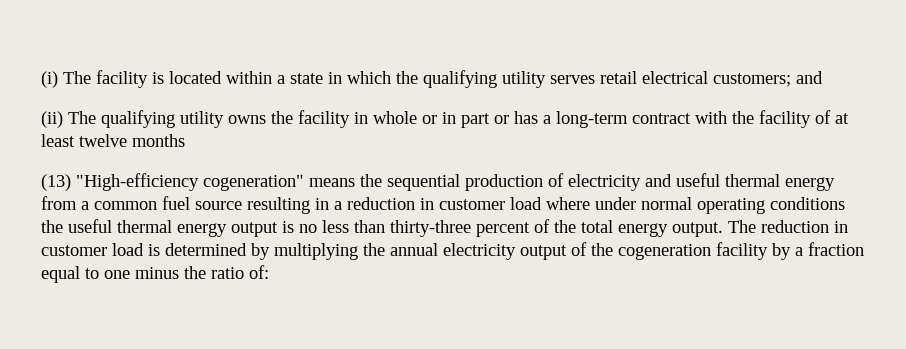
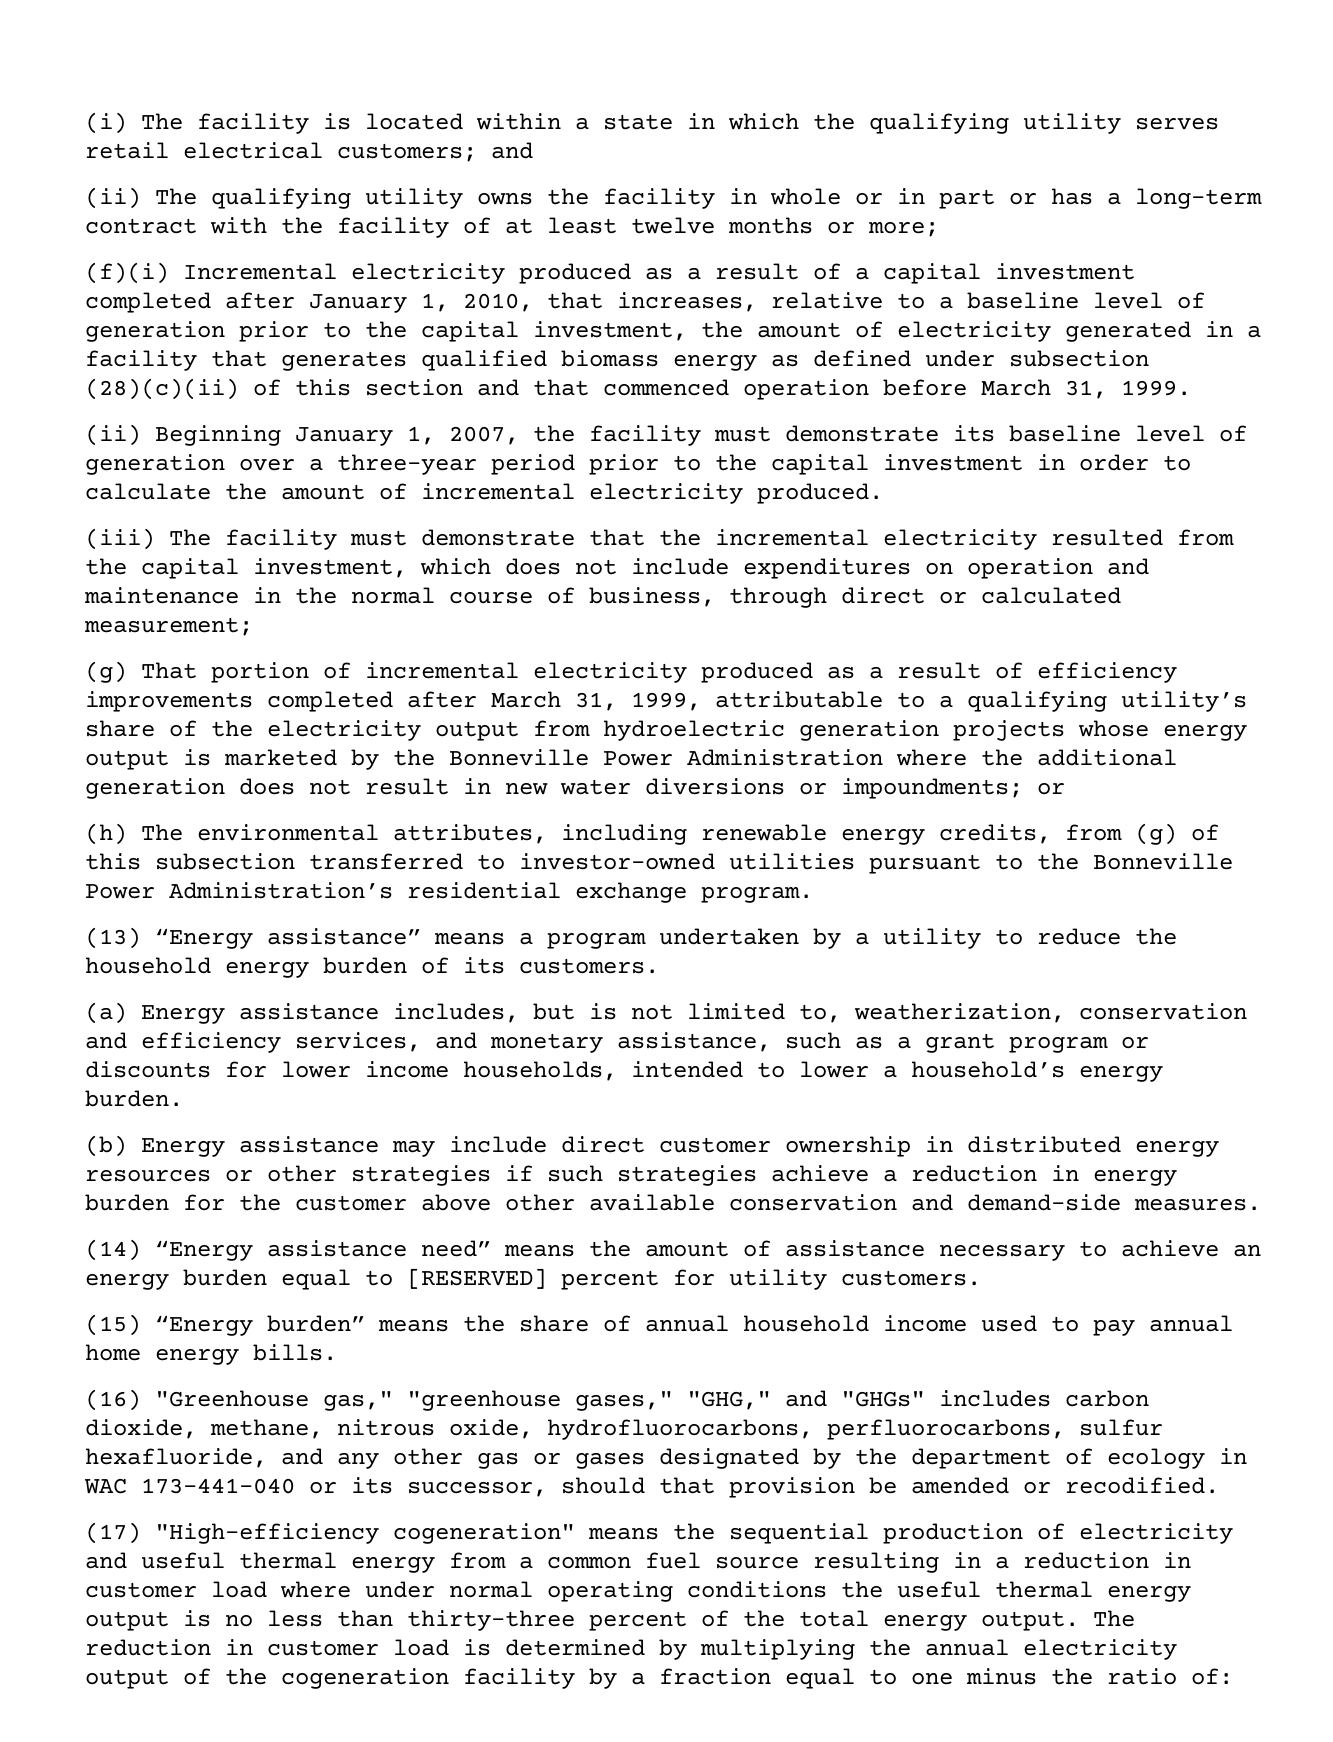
[41,174,71,191] // (13) -> [827,221,939,237] [85,262,1135,284] [85,292,1205,313] [85,321,1261,342] [85,350,1149,371] [85,378,1191,400] [85,424,1247,446] [85,454,1191,475] [85,483,883,504] [85,528,1234,550] [85,558,1149,579] [84,587,1121,608] [84,617,253,636] [85,661,1177,683] [85,691,1247,712] [85,720,1247,741] [85,749,1177,770] [85,778,1065,799] [85,823,1219,845] [85,853,1233,874] [85,882,813,903] [85,927,1177,949] [85,957,659,978] [85,1002,1247,1024] [85,1032,1149,1053] [85,1061,1163,1082] [85,1090,183,1107] [85,1135,1219,1157] [85,1165,1177,1186] [85,1194,1261,1211] [85,1239,1261,1261] [85,1268,981,1290] [85,1314,1233,1336] [85,1344,337,1365] [85,1389,1149,1411] [85,1419,1163,1440] [85,1448,1247,1469] [84,1477,1219,1498] [85,1522,141,1544] or more; // (f)(i) Incremental electricity produced as a result of a capital investment completed after January 1, 2010, that increases, relative to a baseline level of generation prior to the capital investment, the amount of electricity generated in a facility that generates qualified biomass energy as defined under subsection (28)(c)(ii) of this section and that commenced operation before March 31, 1999. // (ii) Beginning January 1, 2007, the facility must demonstrate its baseline level of generation over a three-year period prior to the capital investment in order to calculate the amount of incremental electricity produced. // (iii) The facility must demonstrate that the incremental electricity resulted from the capital investment, which does not include expenditures on operation and maintenance in the normal course of business, through direct or calculated measurement; // (g) That portion of incremental electricity produced as a result of efficiency improvements completed after March 31, 1999, attributable to a qualifying utility’s share of the electricity output from hydroelectric generation projects whose energy output is marketed by the Bonneville Power Administration where the additional generation does not result in new water diversions or impoundments; or // (h) The environmental attributes, including renewable energy credits, from (g) of this subsection transferred to investor-owned utilities pursuant to the Bonneville Power Administration’s residential exchange program. // (13) “Energy assistance” means a program undertaken by a utility to reduce the household energy burden of its customers. // (a) Energy assistance includes, but is not limited to, weatherization, conservation and efficiency services, and monetary assistance, such as a grant program or discounts for lower income households, intended to lower a household’s energy burden. // (b) Energy assistance may include direct customer ownership in distributed energy resources or other strategies if such strategies achieve a reduction in energy burden for the customer above other available conservation and demand-side measures. // (14) “Energy assistance need” means the amount of assistance necessary to achieve an energy burden equal to [RESERVED] percent for utility customers. // (15) “Energy burden” means the share of annual household income used to pay annual home energy bills. // (16) "Greenhouse gas," "greenhouse gases," "GHG," and "GHGs" includes carbon dioxide, methane, nitrous oxide, hydrofluorocarbons, perfluorocarbons, sulfur hexafluoride, and any other gas or gases designated by the department of ecology in WAC 173-441-040 or its successor, should that provision be amended or recodified. // (17)

